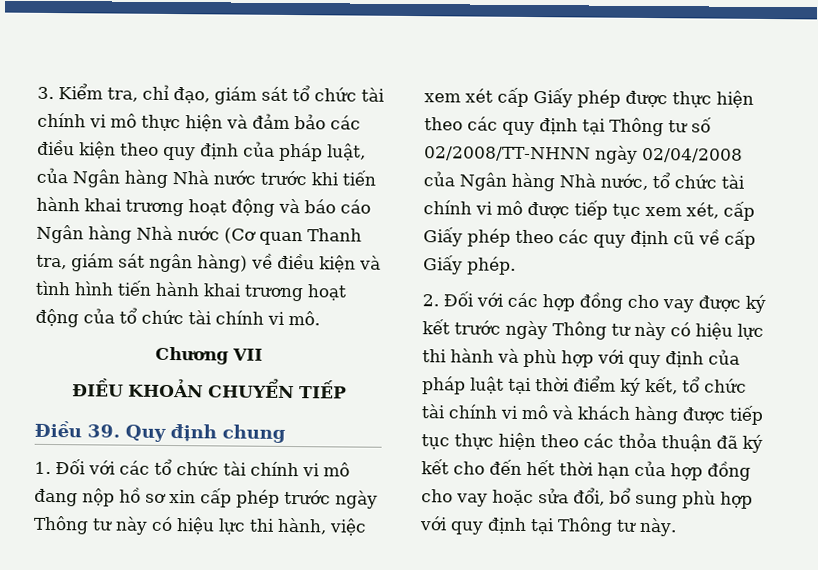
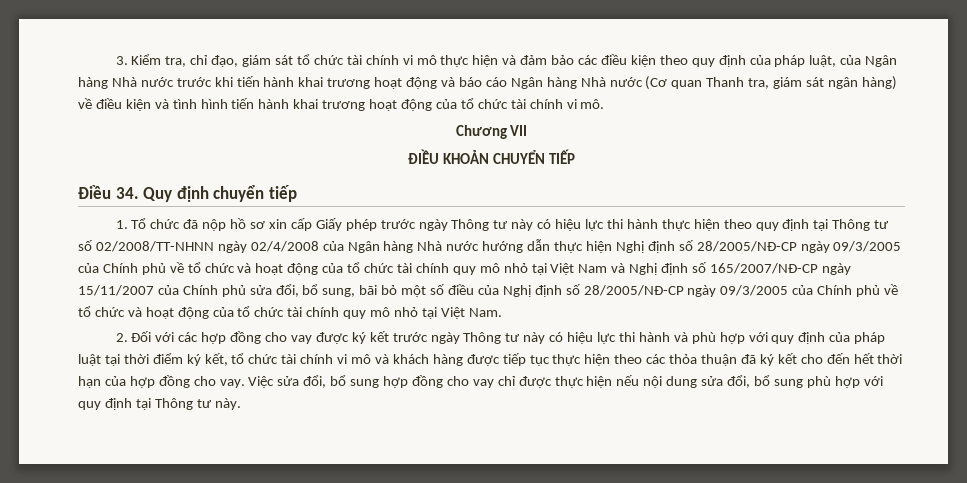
[87,424,120,438] 39. -> [115,187,139,199] 34.
[222,424,286,443] chung -> [213,185,297,202] chuyển tiếp
[55,458,350,477] [34,488,78,507] Đối với các tổ chức tài chính vi mô đang -> [131,218,199,229] Tổ chức đã
(232, 498) none -> [315,218,342,231] Giấy
[277,517,367,536] [424,87,754,108] [424,116,498,131] hành, việc xem xét cấp Giấy phép được thực hiện theo các -> [626,219,752,231] hành thực hiện theo
[641,147,743,163] [423,171,745,192] [423,200,755,221] [423,227,756,249] [423,255,516,275] 02/04/2008 của Ngân hàng Nhà nước, tổ chức tài chính vi mô được tiếp tục xem xét, cấp Giấy phép theo các quy định cũ về cấp Giấy phép. -> [250,239,902,253] [78,262,851,275] [78,284,899,297] [78,306,502,319] 02/4/2008 của Ngân hàng Nhà nước hướng dẫn thực hiện Nghị định số 28/2005/NĐ-CP ngày 09/3/2005 của Chính phủ về tổ chức và hoạt động của tổ chức tài chính quy mô nhỏ tại Việt Nam và Nghị định số 165/2007/NĐ-CP ngày 15/11/2007 của Chính phủ sửa đổi, bổ sung, bãi bỏ một số điều của Nghị định số 28/2005/NĐ-CP ngày 09/3/2005 của Chính phủ về tổ chức và hoạt động của tổ chức tài chính quy mô nhỏ tại Việt Nam.
[456,489,534,507] vay hoặc -> [219,375,698,388] vay. Việc sửa đổi, bổ sung hợp đồng cho vay chỉ được thực hiện nếu nội dung

